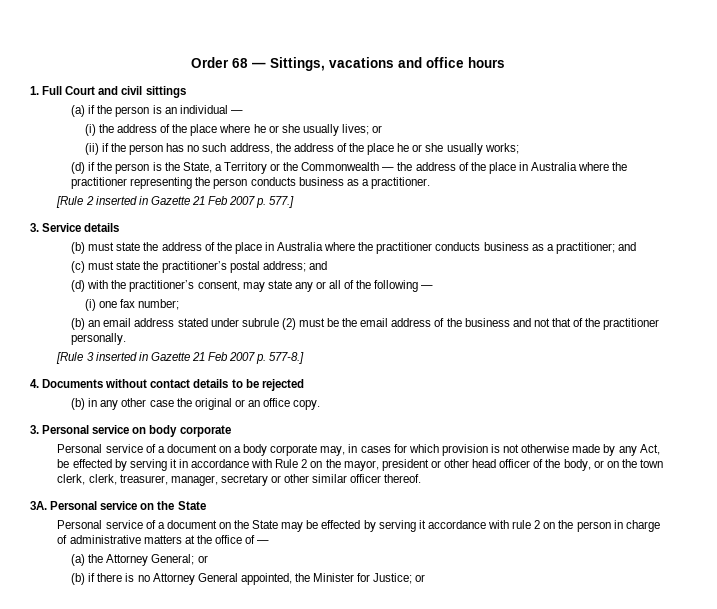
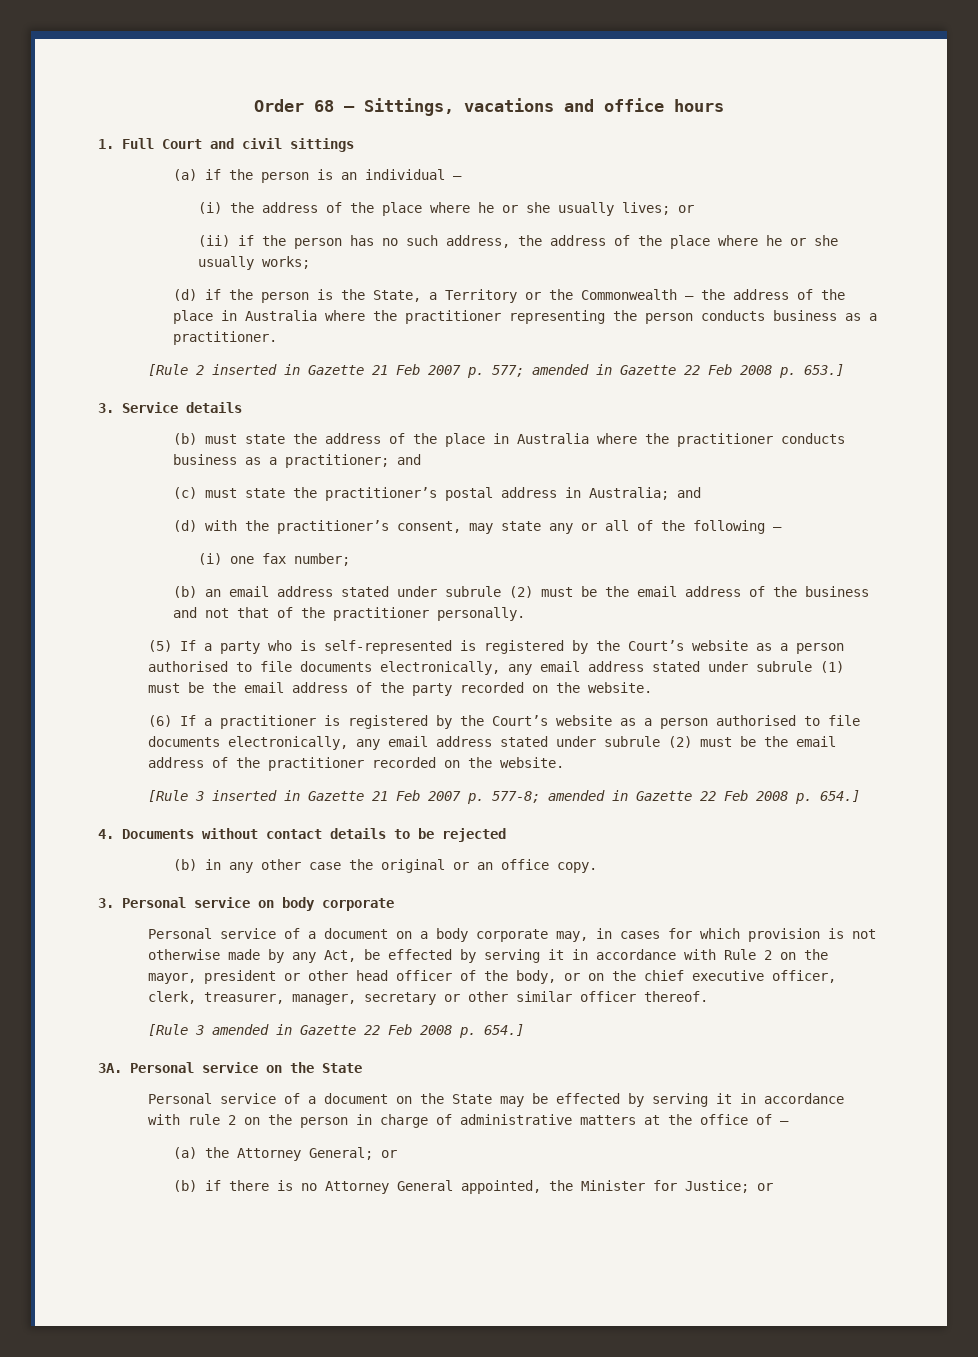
(395, 149) none -> [717,235,758,246] where
[269,196,295,208] 577.] -> [491,364,844,378] 577; amended in Gazette 22 Feb 2008 p. 653.]
[262,261,306,272] address; -> [500,487,669,500] address in Australia;
(127, 339) none -> [147,640,844,654] [147,661,844,675] [147,682,652,696] [147,715,860,729] [147,736,836,750] [147,757,564,771] // (5) If a party who is self-represented is registered by the Court’s website as a person authorised to file documents electronically, any email address stated under subrule (1) must be the email address of the party recorded on the website. // (6) If a practitioner is registered by the Court’s website as a person authorised to file documents electronically, any email address stated under subrule (2) must be the email address of the practitioner recorded on the website.
[269,352,305,364] 577-8.] -> [491,790,860,804] 577-8; amended in Gazette 22 Feb 2008 p. 654.]
[639,459,663,468] [57,474,86,485] town clerk, -> [643,970,836,983] chief executive officer,
(422, 478) none -> [147,1024,524,1038] // [Rule 3 amended in Gazette 22 Feb 2008 p. 654.]
(426, 524) none -> [739,1093,756,1104] in

